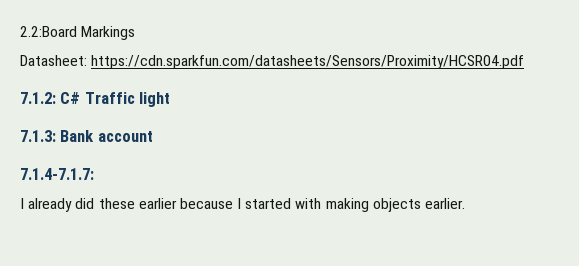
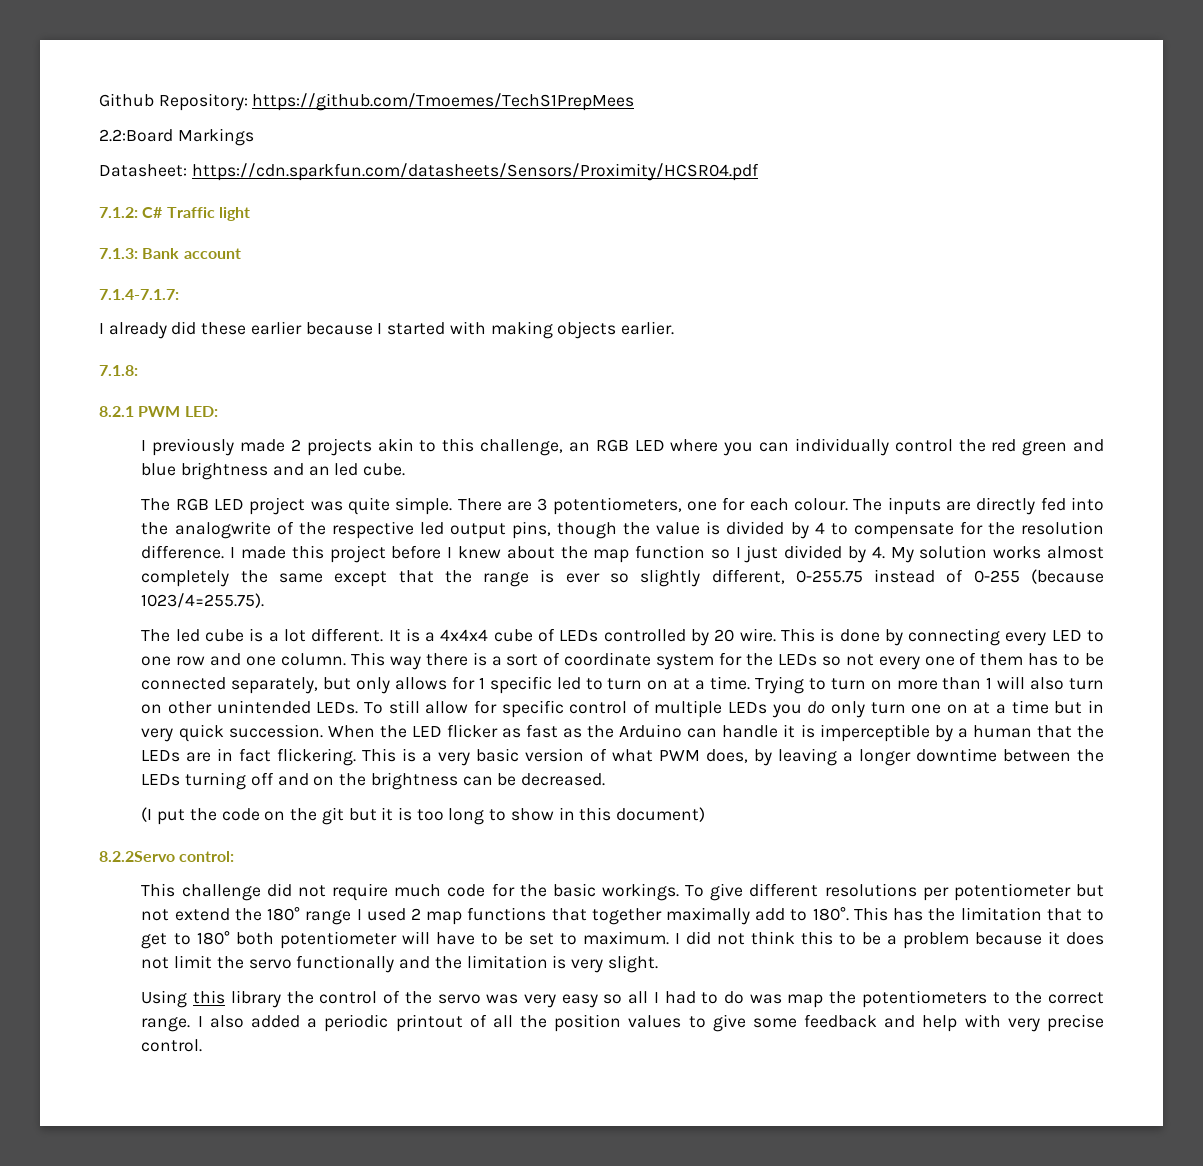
(20, 31) none -> [99,93,635,111] Github Repository: https://github.com/Tmoemes/TechS1PrepMees //
(466, 203) none -> [99,365,138,376] [99,406,218,417] [141,438,1105,456] [141,462,406,480] [141,497,1104,515] [141,521,1105,539] [141,545,1105,563] [141,569,1104,587] [141,593,265,608] [141,628,1105,646] [141,652,1105,670] [141,676,1105,694] [141,700,1104,718] [141,724,1104,742] [141,748,1104,766] [141,772,605,790] [141,807,706,825] [99,851,235,862] [141,883,1105,901] [141,907,1104,925] [141,931,1105,949] [141,955,658,973] [141,990,1104,1008] [141,1014,1105,1032] [141,1039,203,1052] // 7.1.8: // 8.2.1 PWM LED: // I previously made 2 projects akin to this challenge, an RGB LED where you can individually control the red green and blue brightness and an led cube. // The RGB LED project was quite simple. There are 3 potentiometers, one for each colour. The inputs are directly fed into the analogwrite of the respective led output pins, though the value is divided by 4 to compensate for the resolution difference. I made this project before I knew about the map function so I just divided by 4. My solution works almost completely the same except that the range is ever so slightly different, 0-255.75 instead of 0-255 (because 1023/4=255.75). // The led cube is a lot different. It is a 4x4x4 cube of LEDs controlled by 20 wire. This is done by connecting every LED to one row and one column. This way there is a sort of coordinate system for the LEDs so not every one of them has to be connected separately, but only allows for 1 specific led to turn on at a time. Trying to turn on more than 1 will also turn on other unintended LEDs. To still allow for specific control of multiple LEDs you do only turn one on at a time but in very quick succession. When the LED flicker as fast as the Arduino can handle it is imperceptible by a human that the LEDs are in fact flickering. This is a very basic version of what PWM does, by leaving a longer downtime between the LEDs turning off and on the brightness can be decreased. // (I put the code on the git but it is too long to show in this document) // 8.2.2Servo control: // This challenge did not require much code for the basic workings. To give different resolutions per potentiometer but not extend the 180° range I used 2 map functions that together maximally add to 180°. This has the limitation that to get to 180° both potentiometer will have to be set to maximum. I did not think this to be a problem because it does not limit the servo functionally and the limitation is very slight. // Using this library the control of the servo was very easy so all I had to do was map the potentiometers to the correct range. I also added a periodic printout of all the position values to give some feedback and help with very precise control.

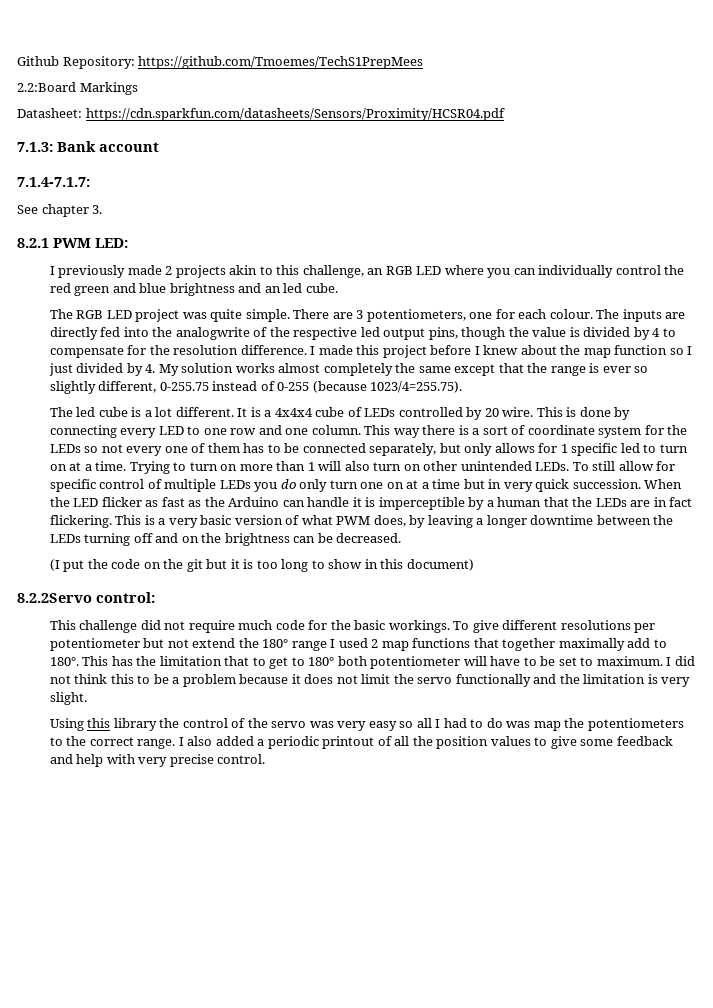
[99,207,250,221] // 7.1.2: C# Traffic light -> (505, 114) none
[99,321,674,339] [99,365,138,376] I already did these earlier because I started with making objects earlier. // 7.1.8: -> [17,204,103,217] See chapter 3.

